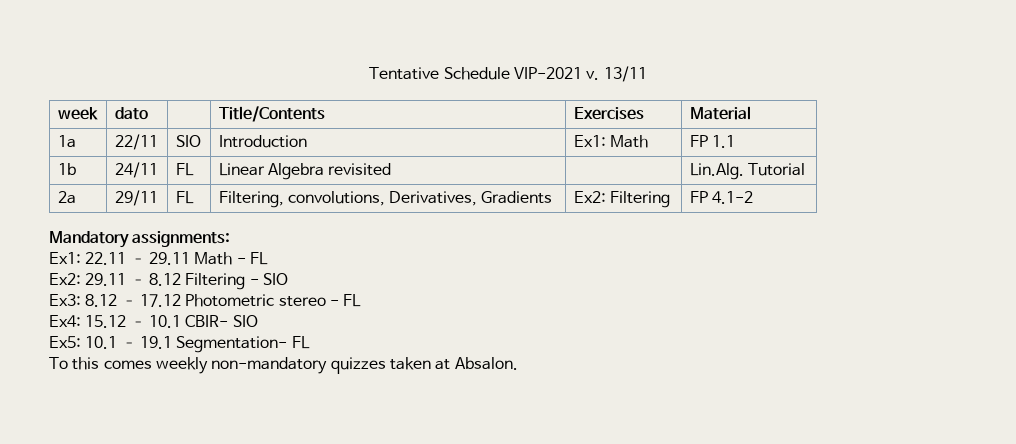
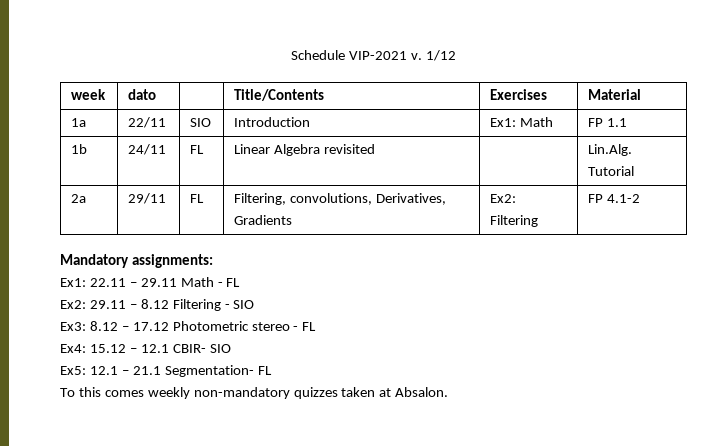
[369,67,440,80] Tentative -> (291, 55) none
[603,66,647,82] 13/11 -> [425,50,456,61] 1/12
[148,315,181,328] 10.1 -> [140,344,169,353] 12.1
[85,336,172,349] 10.1 – 19.1 -> [89,366,161,375] 12.1 – 21.1

